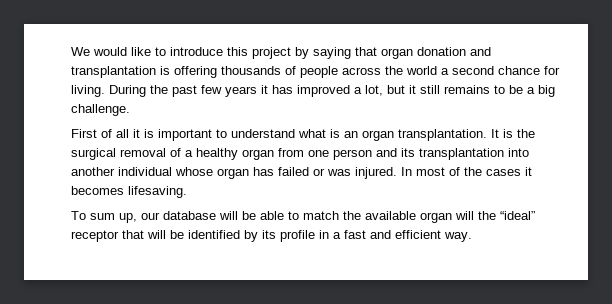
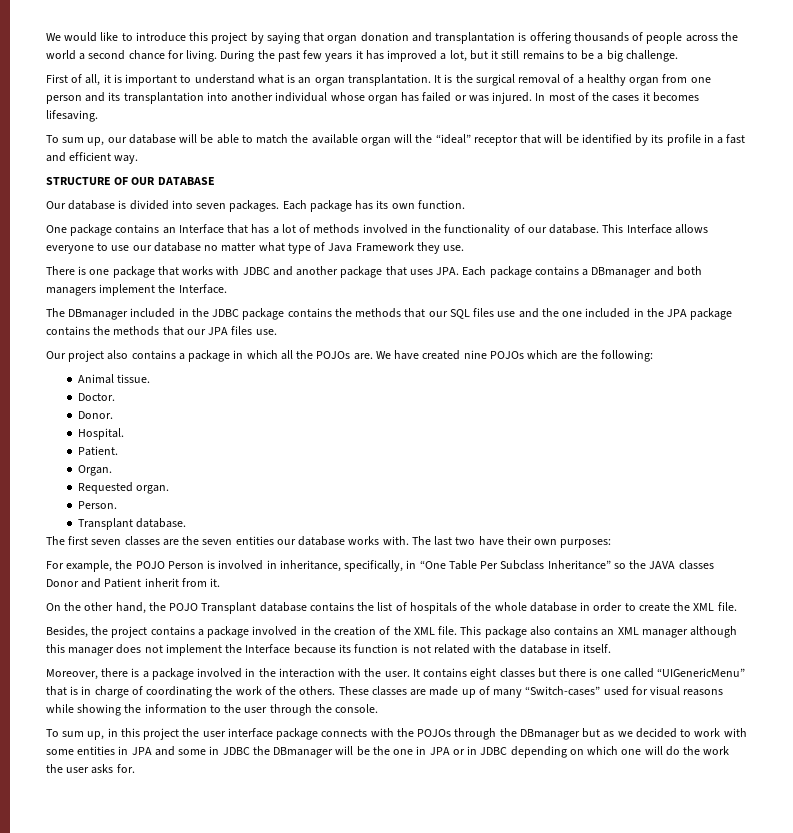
[116,129,129,138] all -> [85,74,101,86] all,
(472, 237) none -> [46,177,215,185] [46,200,465,212] [46,224,708,236] [46,242,465,254] [46,266,702,278] [46,284,227,296] [46,308,733,320] [46,326,277,336] [46,350,653,362] [78,374,151,384] [78,393,116,401] [78,411,114,419] [78,428,125,440] [78,446,119,456] [78,465,113,476] [78,482,170,494] [78,501,118,509] [78,518,187,530] [46,536,612,548] [46,560,714,572] [46,578,221,588] [46,602,737,614] [46,626,738,638] [46,644,612,656] [46,668,746,680] [46,686,724,698] [46,704,379,716] [46,728,747,740] [46,746,730,758] [46,764,135,774] // STRUCTURE OF OUR DATABASE // Our database is divided into seven packages. Each package has its own function. // One package contains an Interface that has a lot of methods involved in the functionality of our database. This Interface allows everyone to use our database no matter what type of Java Framework they use. // There is one package that works with JDBC and another package that uses JPA. Each package contains a DBmanager and both managers implement the Interface. // The DBmanager included in the JDBC package contains the methods that our SQL files use and the one included in the JPA package contains the methods that our JPA files use. // Our project also contains a package in which all the POJOs are. We have created nine POJOs which are the following: // Animal tissue. // Doctor. // Donor. // Hospital. // Patient. // Organ. // Requested organ. // Person. // Transplant database. // The first seven classes are the seven entities our database works with. The last two have their own purposes: // For example, the POJO Person is involved in inheritance, specifically, in “One Table Per Subclass Inheritance” so the JAVA classes Donor and Patient inherit from it. // On the other hand, the POJO Transplant database contains the list of hospitals of the whole database in order to create the XML file. // Besides, the project contains a package involved in the creation of the XML file. This package also contains an XML manager although this manager does not implement the Interface because its function is not related with the database in itself. // Moreover, there is a package involved in the interaction with the user. It contains eight classes but there is one called “UIGenericMenu” that is in charge of coordinating the work of the others. These classes are made up of many “Switch-cases” used for visual reasons while showing the information to the user through the console. // To sum up, in this project the user interface package connects with the POJOs through the DBmanager but as we decided to work with some entities in JPA and some in JDBC the DBmanager will be the one in JPA or in JDBC depending on which one will do the work the user asks for.

